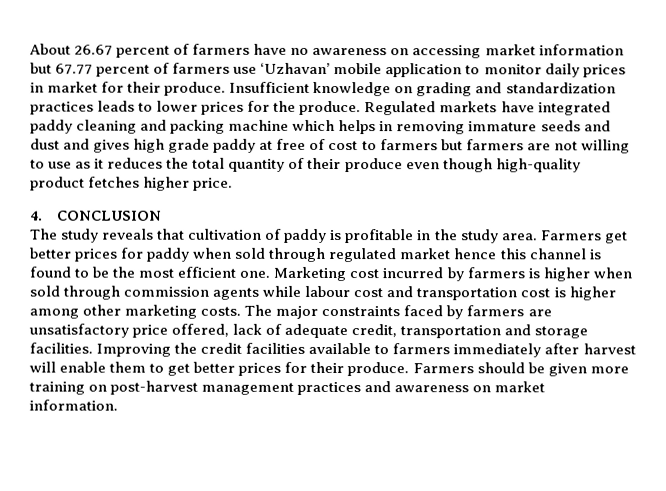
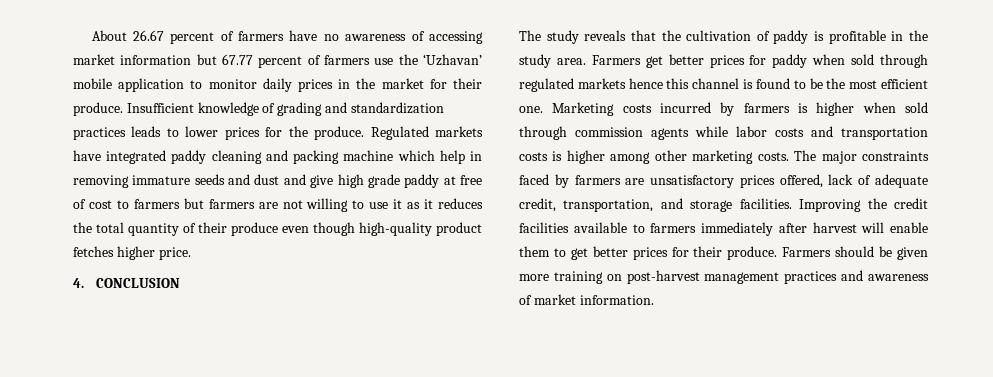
[390,48,410,56] on -> [411,31,425,41] of
(258, 70) none -> [398,54,418,65] the
(44, 87) none -> [356,78,376,89] the
[394,86,414,94] on -> [262,103,276,113] of
[338,120,377,135] helps -> [439,150,465,164] help
[93,139,131,153] gives -> [310,175,334,188] give
(73, 165) none -> [393,199,403,209] it
(186, 234) none -> [661,30,681,41] the
[399,248,451,260] market -> [577,78,626,89] markets
[349,269,380,279] cost -> [622,104,652,113] costs
[304,285,384,298] labour cost -> [736,126,804,137] labor costs
[520,288,551,298] cost -> [519,152,548,161] costs
[132,324,169,338] price -> [739,175,775,188] prices
[400,325,502,339] transportation -> [563,199,654,212] transportation,
[472,385,492,393] on -> [519,295,532,305] of

